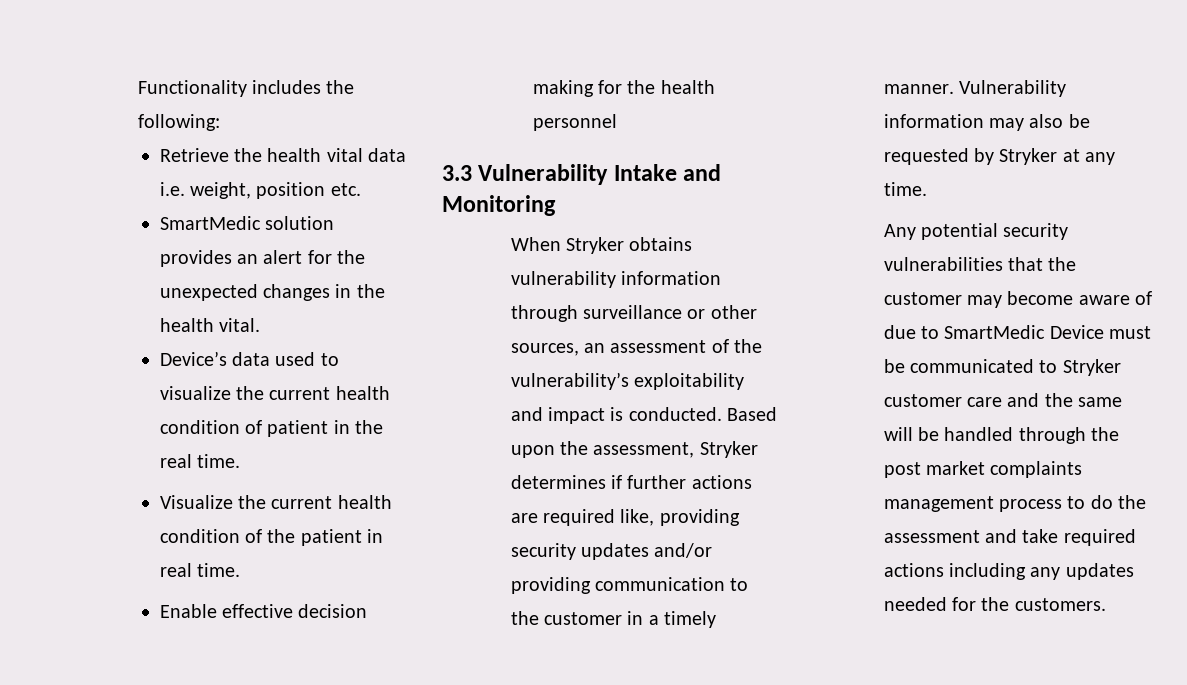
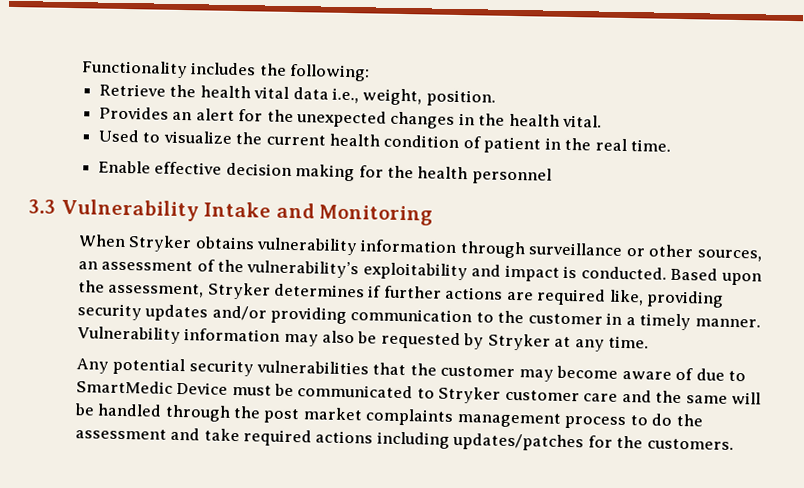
[159,182,361,199] [159,216,334,230] [159,250,232,267] i.e. weight, position etc. // SmartMedic solution provides -> [332,87,496,107] [98,106,169,120] i.e., weight, position. // Provides
[159,351,316,366] Device’s data used -> [97,129,140,143] Used
[159,495,392,509] [159,529,384,546] [159,563,240,577] // Visualize the current health condition of the patient in real time. -> (672, 145) none
[1030,563,1134,580] [883,597,947,611] any updates needed -> [452,432,585,452] updates/patches

